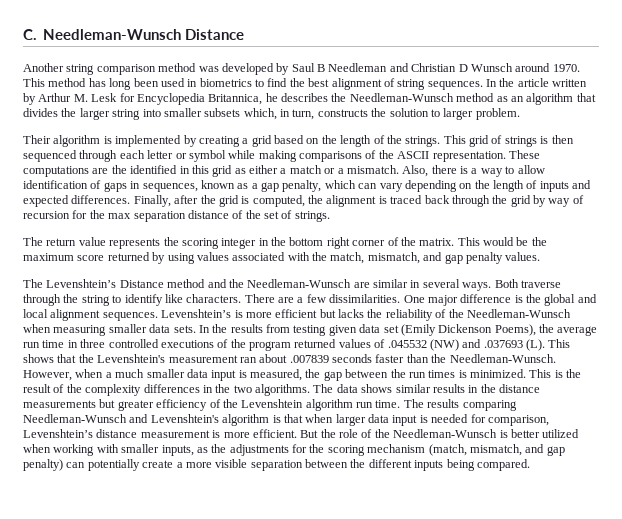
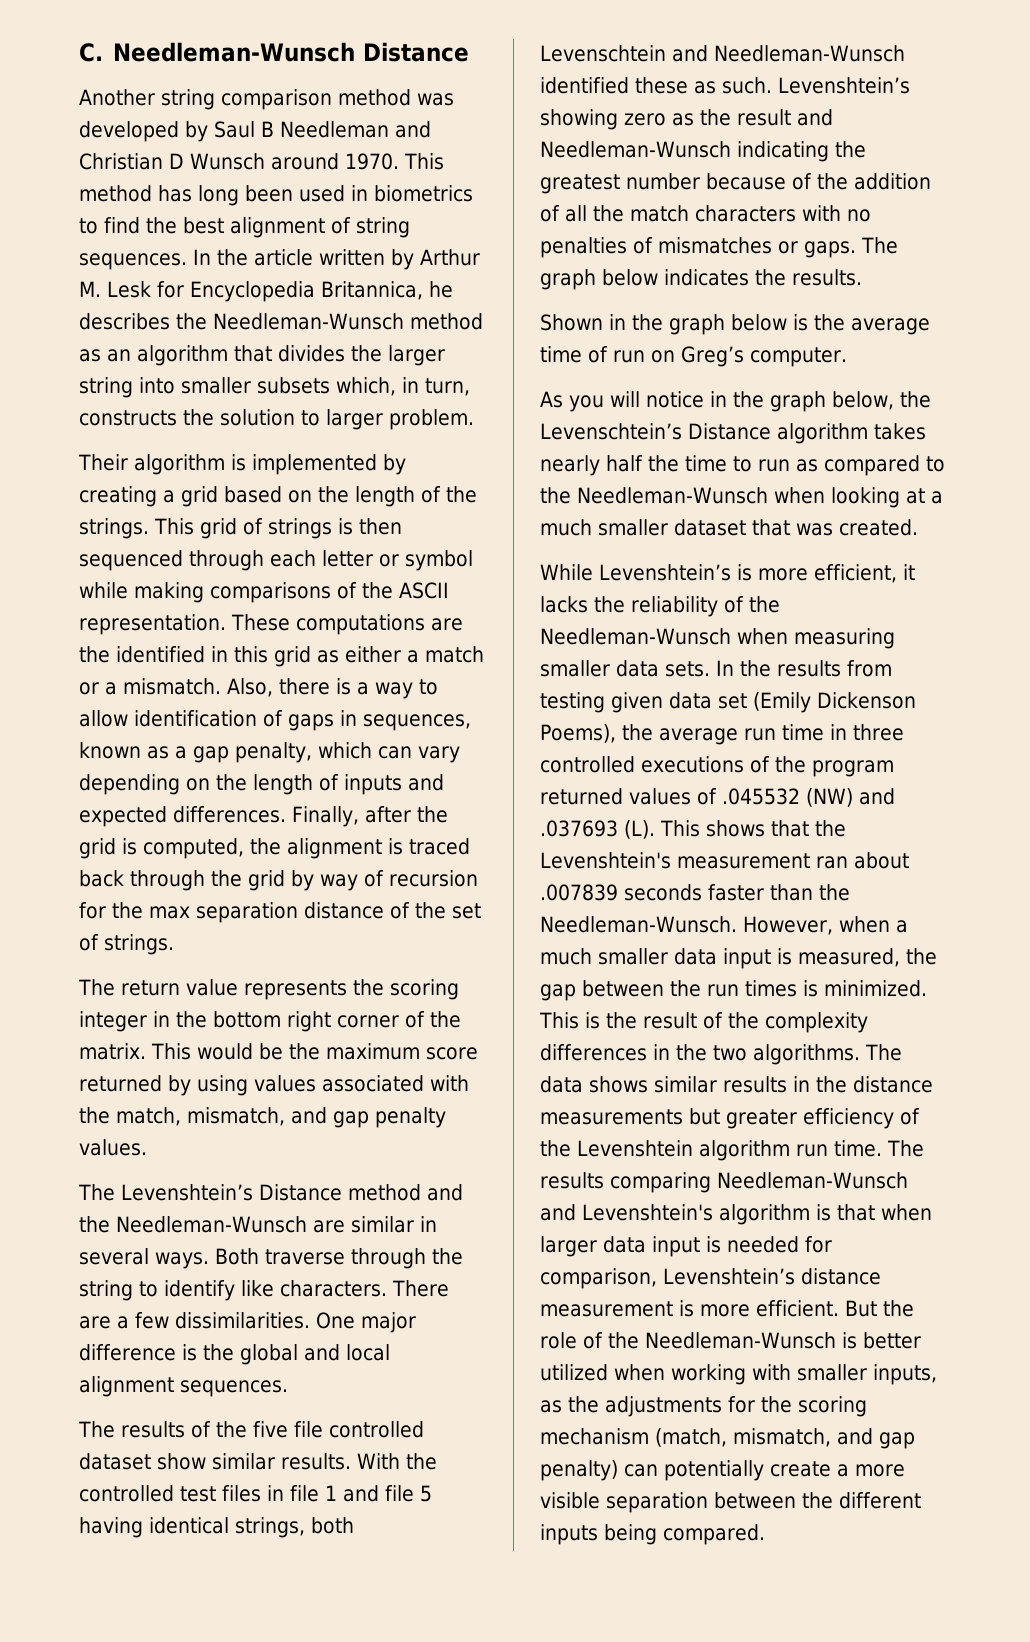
(158, 316) none -> [78,1421,424,1438] [79,1453,437,1470] [79,1485,432,1502] [79,1517,354,1538] [540,45,905,62] [540,77,910,94] [540,109,833,130] [540,141,866,162] [540,173,931,194] [540,205,871,222] [540,237,898,258] [540,269,862,290] [540,314,930,335] [540,346,847,367] [540,391,931,412] [540,423,926,444] [540,455,945,476] [540,487,943,508] [540,519,918,536] [540,564,593,581] // The results of the five file controlled dataset show similar results. With the controlled test files in file 1 and file 5 having identical strings, both Levenschtein and Needleman-Wunsch identified these as such. Levenshtein’s showing zero as the result and Needleman-Wunsch indicating the greatest number because of the addition of all the match characters with no penalties of mismatches or gaps. The graph below indicates the results. // Shown in the graph below is the average time of run on Greg’s computer. // As you will notice in the graph below, the Levenschtein’s Distance algorithm takes nearly half the time to run as compared to the Needleman-Wunsch when looking at a much smaller dataset that was created. // While
[275,309,336,318] efficient but -> [814,564,915,583] efficient, it

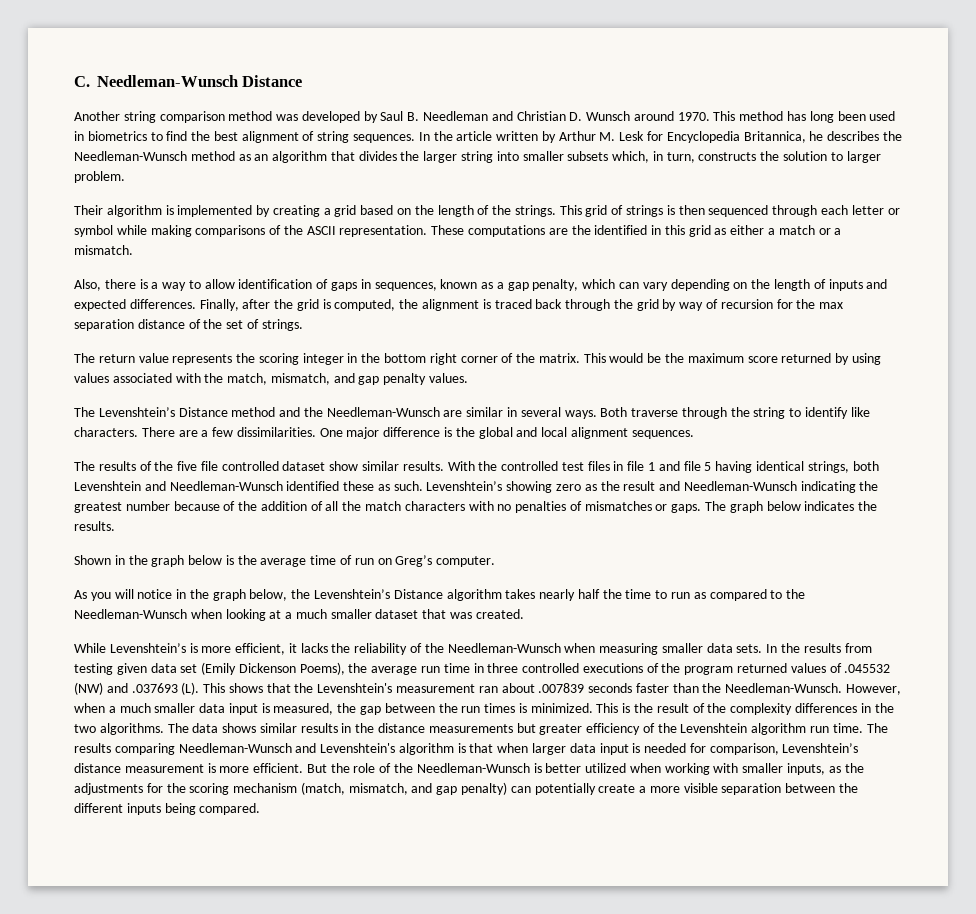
[261,121,274,137] B -> [407,112,420,121] B.
[169,153,184,169] D -> [569,112,583,121] D.
(221, 686) none -> (133, 250) //
[540,45,666,62] Levenschtein -> [74,481,141,491] Levenshtein
[540,423,682,440] Levenschtein’s -> [314,589,391,599] Levenshtein’s

